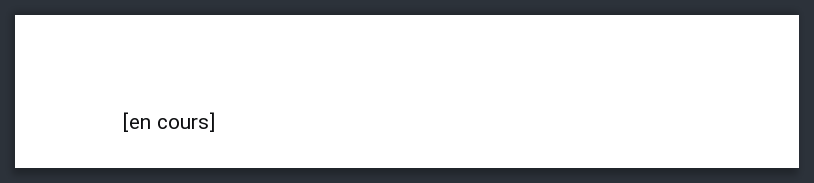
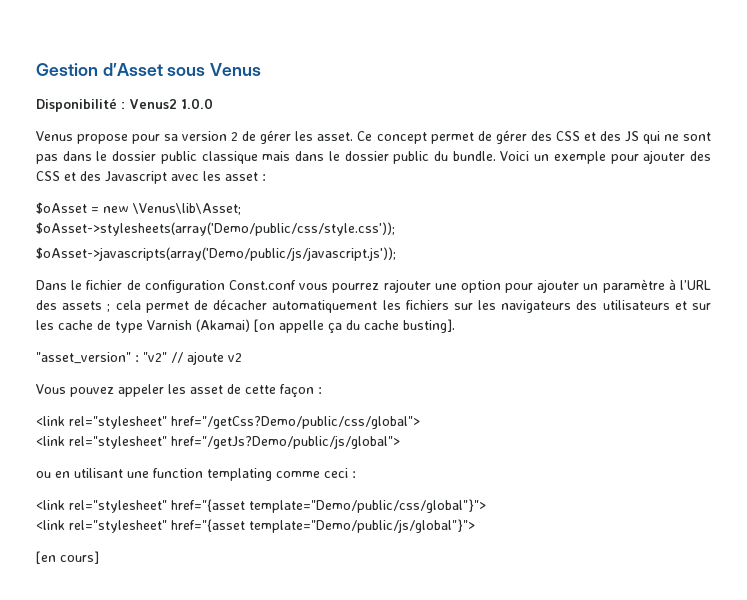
(123, 122) none -> [36,63,262,76] [36,98,213,112] [36,130,711,144] [36,150,711,164] [36,171,266,184] [36,202,241,215] [36,222,395,236] [36,247,396,261] [36,279,711,293] [36,299,711,313] [36,319,455,334] [36,351,242,365] [36,384,322,398] [36,416,420,429] [36,435,400,449] [36,468,356,481] [36,499,486,513] [36,519,475,533] Gestion d’Asset sous Venus // Disponibilité : Venus2 1.0.0 // Venus propose pour sa version 2 de gérer les asset. Ce concept permet de gérer des CSS et des JS qui ne sont pas dans le dossier public classique mais dans le dossier public du bundle. Voici un exemple pour ajouter des CSS et des Javascript avec les asset : // $oAsset = new \Venus\lib\Asset; // $oAsset->stylesheets(array('Demo/public/css/style.css')); // $oAsset->javascripts(array('Demo/public/js/javascript.js')); // Dans le fichier de configuration Const.conf vous pourrez rajouter une option pour ajouter un paramètre à l’URL des assets ; cela permet de décacher automatiquement les fichiers sur les navigateurs des utilisateurs et sur les cache de type Varnish (Akamai) [on appelle ça du cache busting]. // "asset_version" : "v2" // ajoute v2 // Vous pouvez appeler les asset de cette façon : // <link rel="stylesheet" href="/getCss?Demo/public/css/global"> // <link rel="stylesheet" href="/getJs?Demo/public/js/global"> // ou en utilisant une function templating comme ceci : // <link rel="stylesheet" href="{asset template="Demo/public/css/global"}"> // <link rel="stylesheet" href="{asset template="Demo/public/js/global"}"> //

